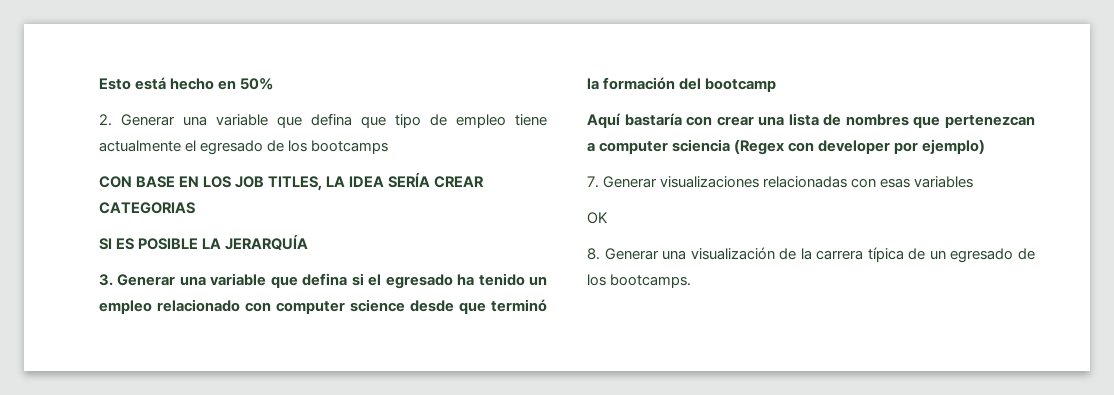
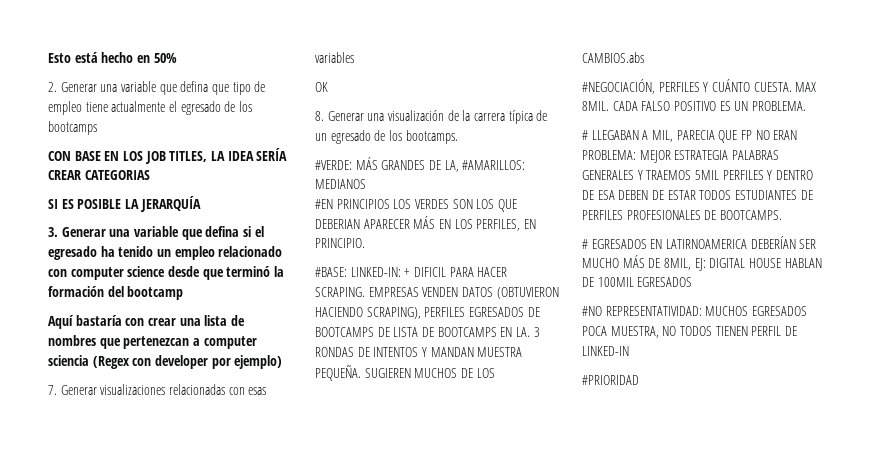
(692, 281) none -> [315,157,526,172] [315,179,366,189] [315,199,517,212] [315,216,536,231] [315,238,365,248] [315,267,508,277] [315,287,559,299] [315,307,540,319] [315,327,540,337] [315,347,523,357] [315,364,495,381] [582,52,644,63] [582,79,817,94] [582,101,806,111] [582,130,798,143] [582,150,779,163] [582,170,813,180] [582,190,813,200] [582,210,782,220] [582,236,817,249] [582,255,822,271] [582,277,693,287] [582,306,807,316] [582,326,797,338] [582,346,629,356] [582,375,639,385] // #VERDE: MÁS GRANDES DE LA, #AMARILLOS: MEDIANOS // #EN PRINCIPIOS LOS VERDES SON LOS QUE DEBERIAN APARECER MÁS EN LOS PERFILES, EN PRINCIPIO. // #BASE: LINKED-IN: + DIFICIL PARA HACER SCRAPING. EMPRESAS VENDEN DATOS (OBTUVIERON HACIENDO SCRAPING), PERFILES EGRESADOS DE BOOTCAMPS DE LISTA DE BOOTCAMPS EN LA. 3 RONDAS DE INTENTOS Y MANDAN MUESTRA PEQUEÑA. SUGIEREN MUCHOS DE LOS CAMBIOS.abs // #NEGOCIACIÓN, PERFILES Y CUÁNTO CUESTA. MAX 8MIL. CADA FALSO POSITIVO ES UN PROBLEMA. // # LLEGABAN A MIL, PARECIA QUE FP NO ERAN PROBLEMA: MEJOR ESTRATEGIA PALABRAS GENERALES Y TRAEMOS 5MIL PERFILES Y DENTRO DE ESA DEBEN DE ESTAR TODOS ESTUDIANTES DE PERFILES PROFESIONALES DE BOOTCAMPS. // # EGRESADOS EN LATIRNOAMERICA DEBERÍAN SER MUCHO MÁS DE 8MIL, EJ: DIGITAL HOUSE HABLAN DE 100MIL EGRESADOS // #NO REPRESENTATIVIDAD: MUCHOS EGRESADOS POCA MUESTRA, NO TODOS TIENEN PERFIL DE LINKED-IN // #PRIORIDAD

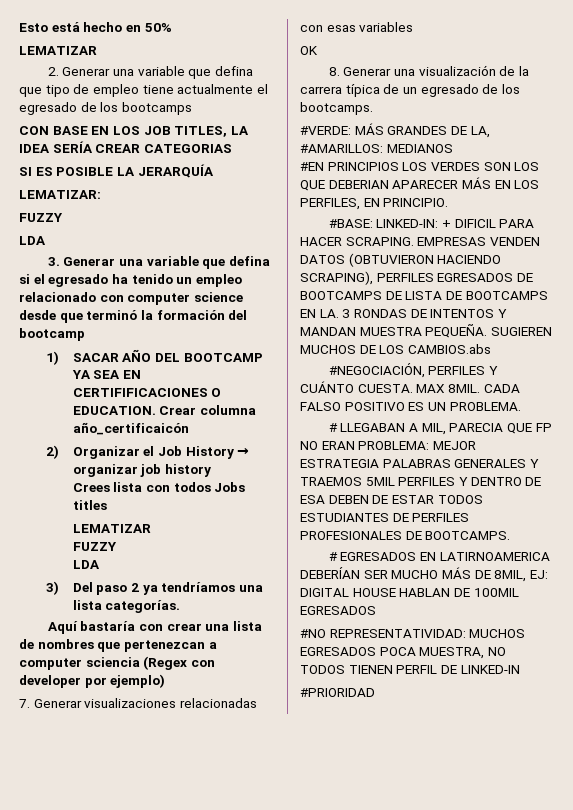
(177, 58) none -> [19,46,97,55] // LEMATIZAR
(201, 204) none -> [19,190,101,199] [19,213,63,222] [19,236,46,245] // LEMATIZAR: // FUZZY // LDA
(184, 293) none -> [45,349,263,365] [71,370,141,379] [72,388,222,397] [72,405,256,415] [72,422,189,435] [45,445,250,459] [72,464,211,477] [72,482,246,492] [72,500,107,510] [72,524,151,533] [72,542,117,551] [72,560,100,569] [45,581,263,595] [72,600,181,613] // 1) SACAR AÑO DEL BOOTCAMP YA SEA EN CERTIFIFICACIONES O EDUCATION. Crear columna año_certificaicón // 2) Organizar el Job History → organizar job history // Crees lista con todos Jobs titles // LEMATIZAR // FUZZY // LDA // 3) Del paso 2 ya tendríamos una lista categorías.

